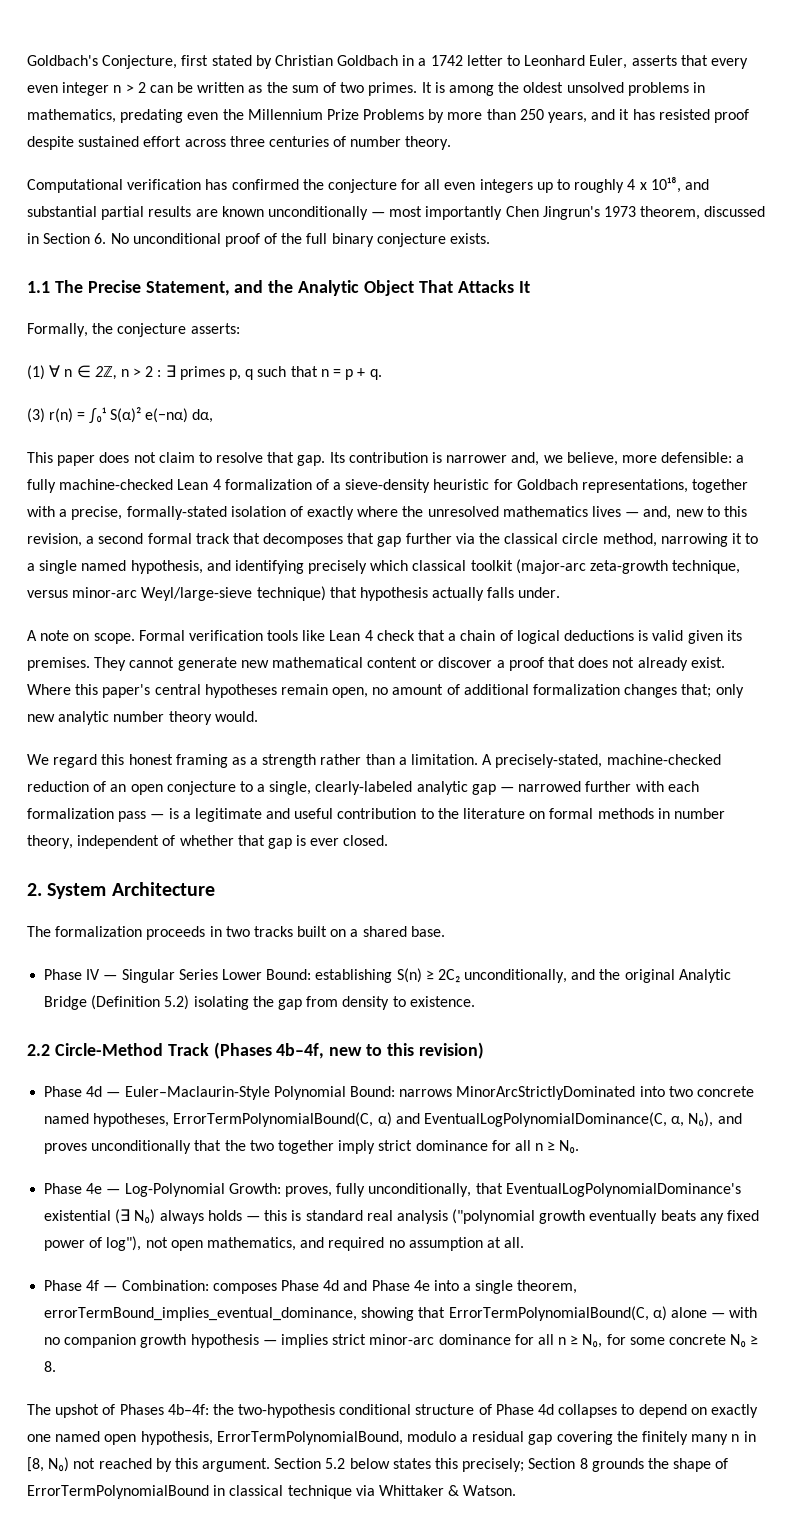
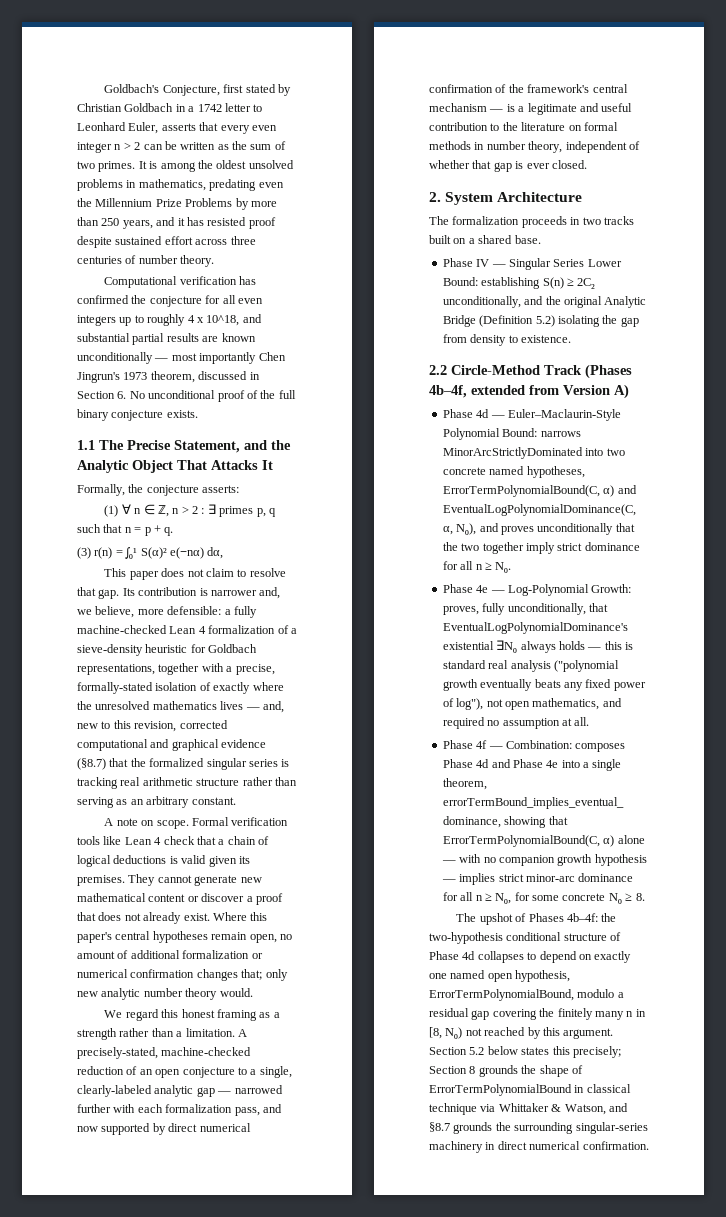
[650,177,681,193] 10¹⁸, -> [206,315,240,326] 10^18,
[94,366,117,380] 2ℤ, -> [157,505,169,517] ℤ,
[86,533,759,547] [27,559,741,574] [27,586,561,601] a second formal track that decomposes that gap further via the classical circle method, narrowing it to a single named hypothesis, and identifying precisely which classical toolkit (major-arc zeta-growth technique, versus minor-arc Weyl/large-sieve technique) that hypothesis actually falls under. -> [179,720,228,729] [77,739,267,751] [77,758,290,770] [77,777,297,789] [77,796,236,808] corrected computational and graphical evidence (§8.7) that the formalized singular series is tracking real arithmetic structure rather than serving as an arbitrary constant.
(621, 689) none -> [251,953,263,959] [77,969,195,978] or numerical confirmation
[118,811,147,822] pass -> [234,1104,282,1116] [77,1123,251,1135] [429,84,628,93] [429,103,487,112] pass, and now supported by direct numerical confirmation of the framework's central mechanism
[329,1042,484,1059] new to this revision) -> [471,384,629,399] extended from Version A)
[115,1209,156,1224] (∃ N₀) -> [496,640,518,653] ∃N₀
[463,1485,517,1496] Watson. -> [564,1103,628,1115] [429,1122,648,1134] [429,1141,649,1153] Watson, and §8.7 grounds the surrounding singular-series machinery in direct numerical confirmation.

